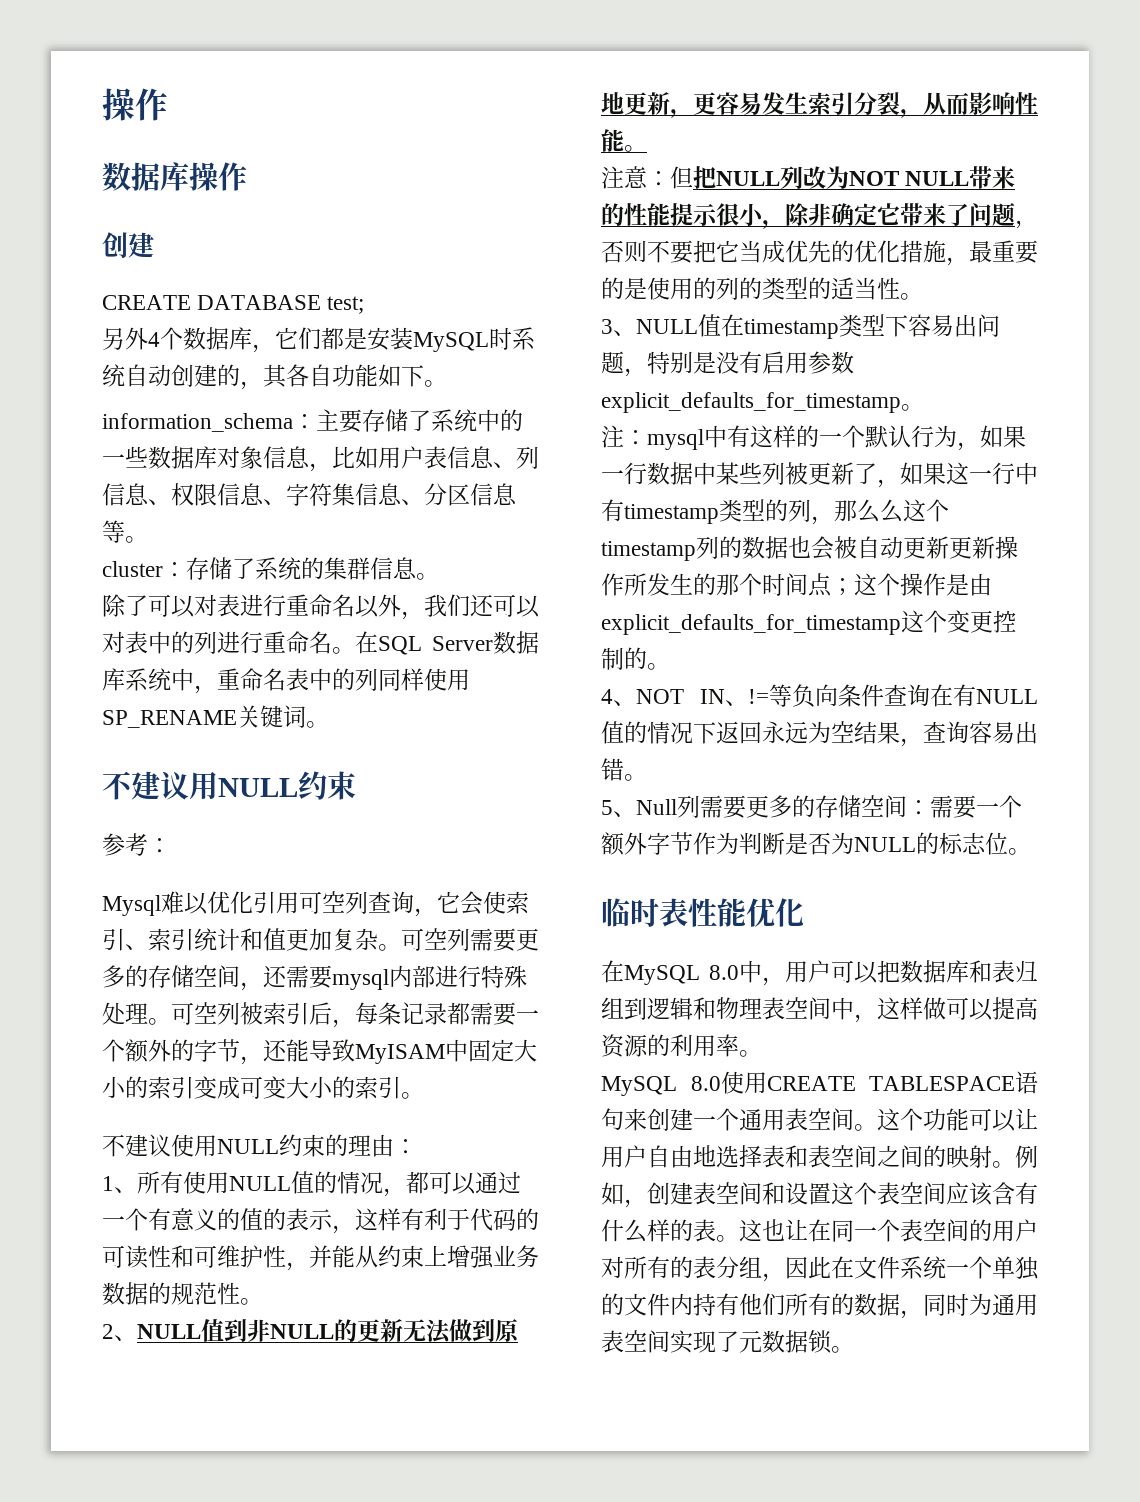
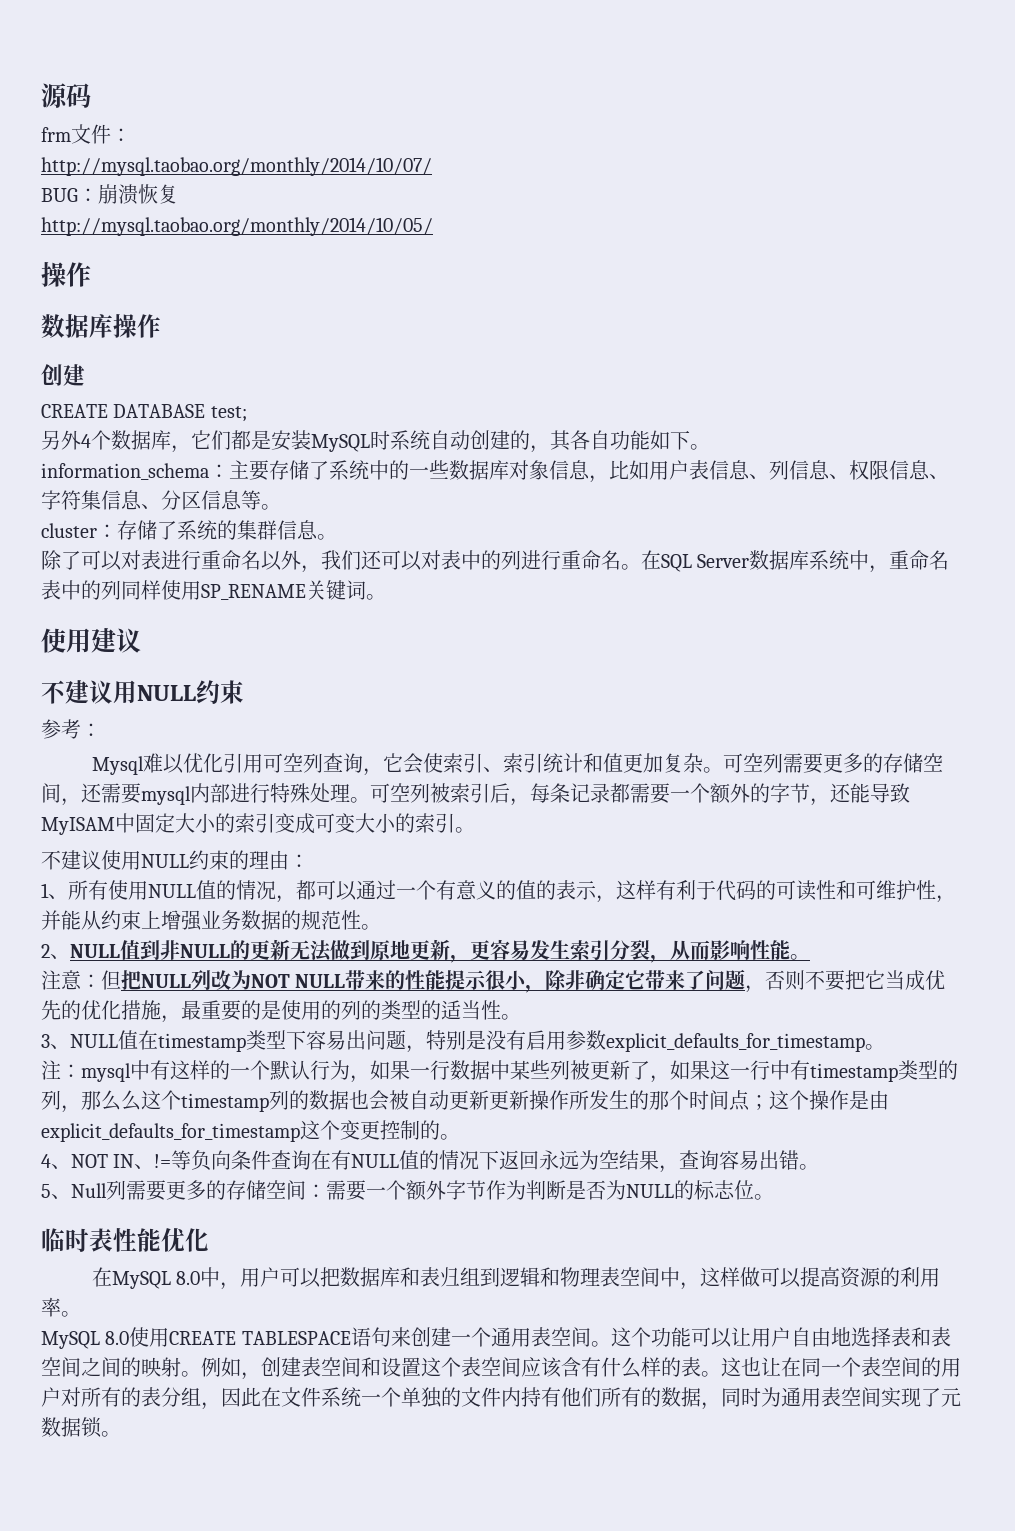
(102, 104) none -> [41,83,91,108] [41,124,131,144] [41,157,432,176] [41,184,178,205] [41,217,433,236] 源码 // frm文件： // http://mysql.taobao.org/monthly/2014/10/07/ // BUG：崩溃恢复 // http://mysql.taobao.org/monthly/2014/10/05/ //
(329, 724) none -> [41,628,141,653] // 使用建议

